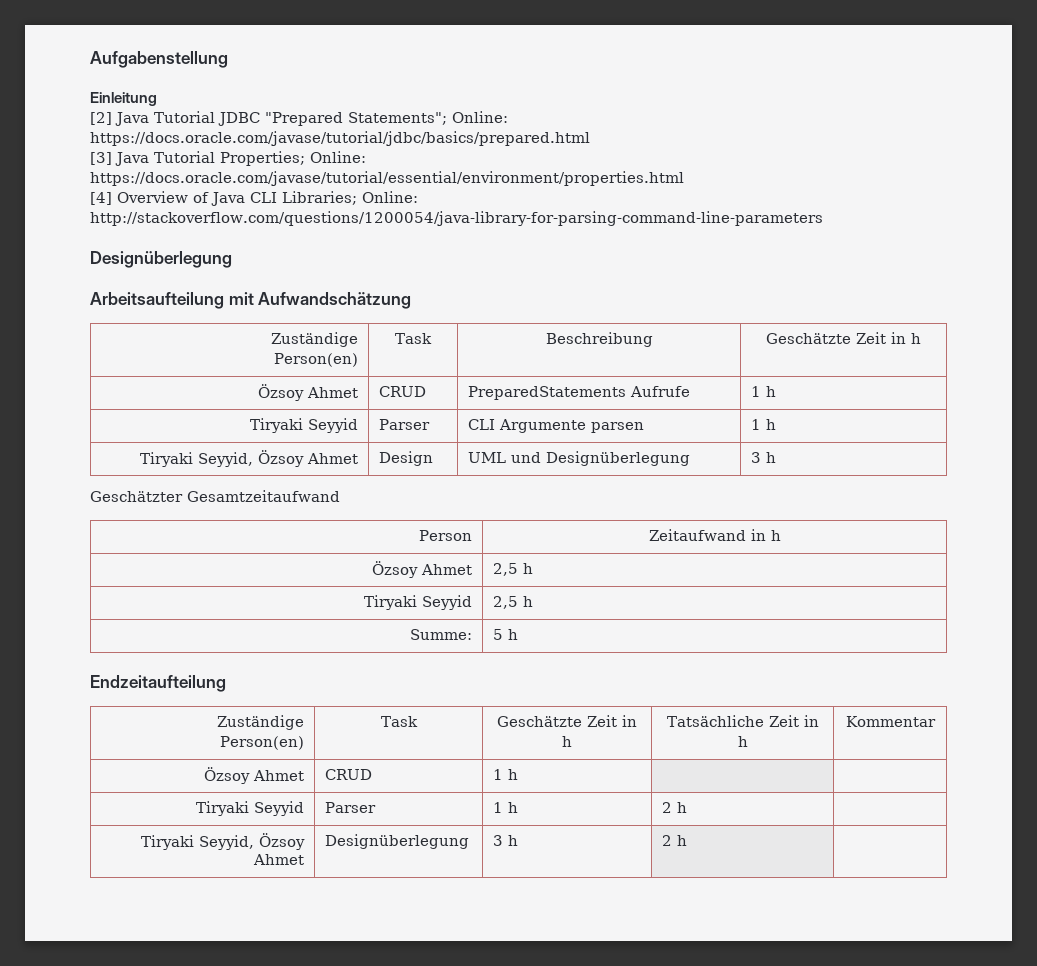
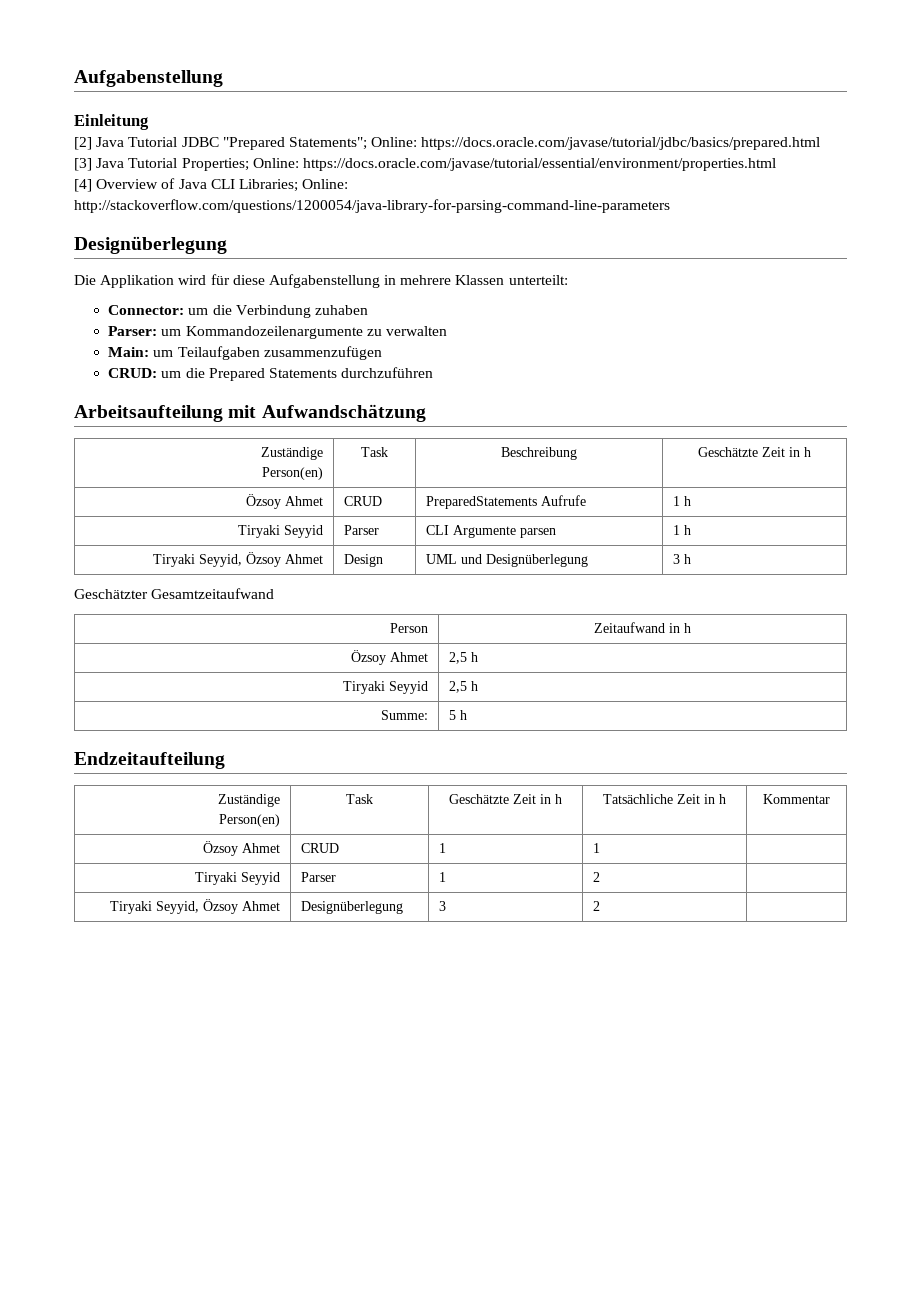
(232, 259) none -> [74,274,568,288] [108,305,369,318] [108,326,448,339] [108,346,382,360] [108,367,434,381] // Die Applikation wird für diese Aufgabenstellung in mehrere Klassen unterteilt: // Connector: um die Verbindung zuhaben // Parser: um Kommandozeilenargumente zu verwalten // Main: um Teilaufgaben zusammenzufügen // CRUD: um die Prepared Statements durchzuführen
[508,769,519,780] h | -> [592,843,600,853] | 1
[508,802,519,813] [662,802,688,813] h | 2 h -> [592,872,600,882] | 2
[508,835,519,846] [662,835,688,846] h | 2 h -> [592,901,600,911] | 2

